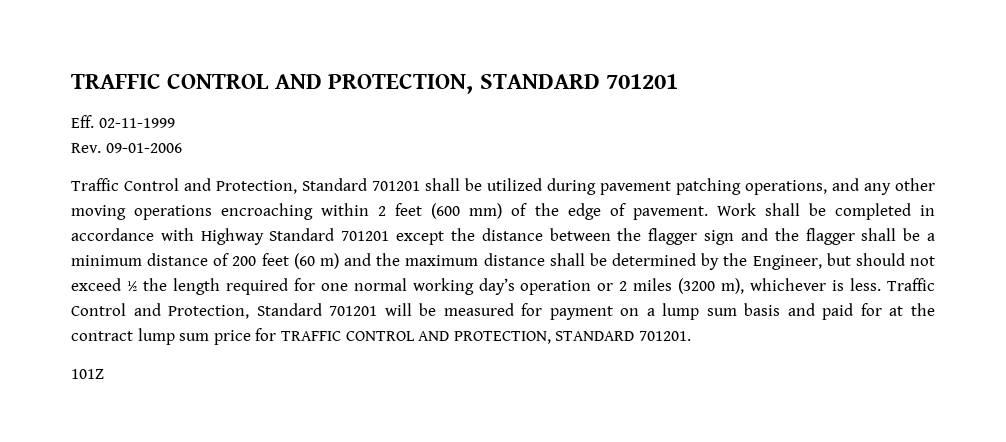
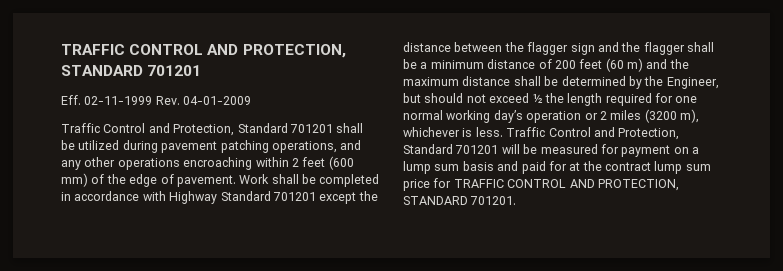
[71,143,182,153] // Rev. 09-01-2006 -> [155,96,252,105] Rev. 04-01-2009
[71,205,126,220] moving -> (116, 162) none
[71,369,104,379] // 101Z -> (517, 200) none

